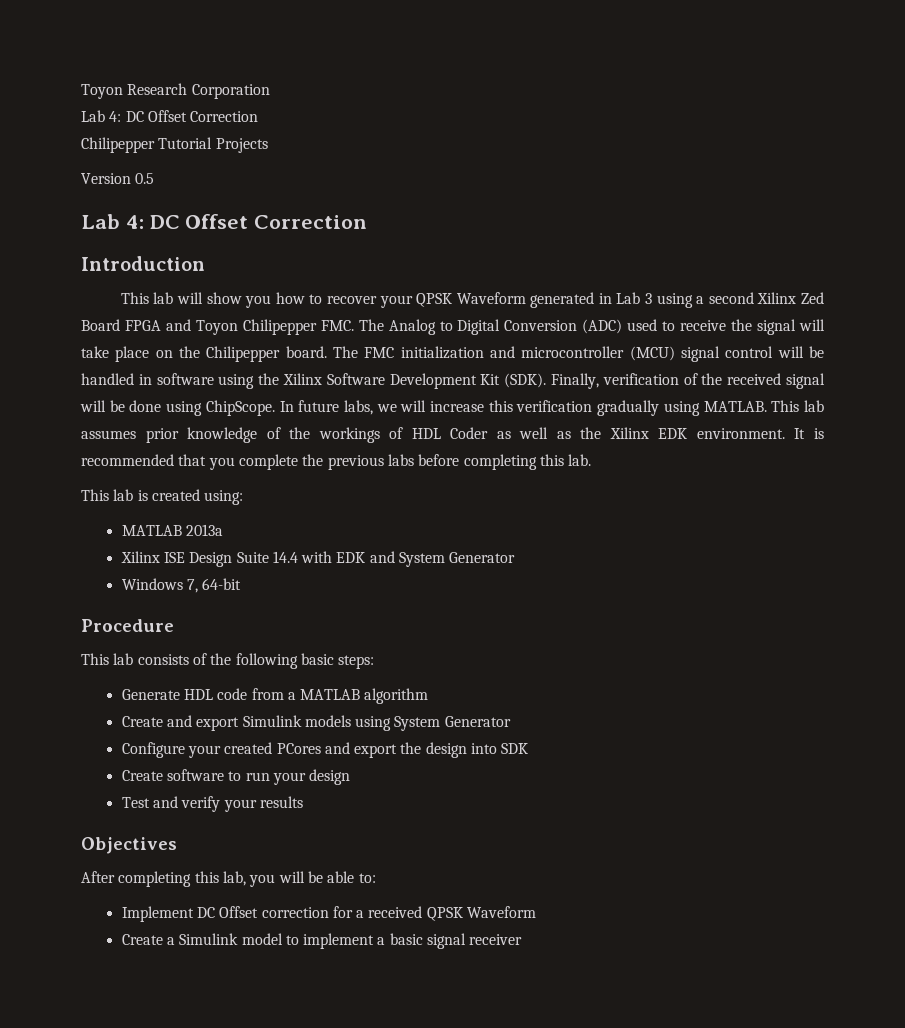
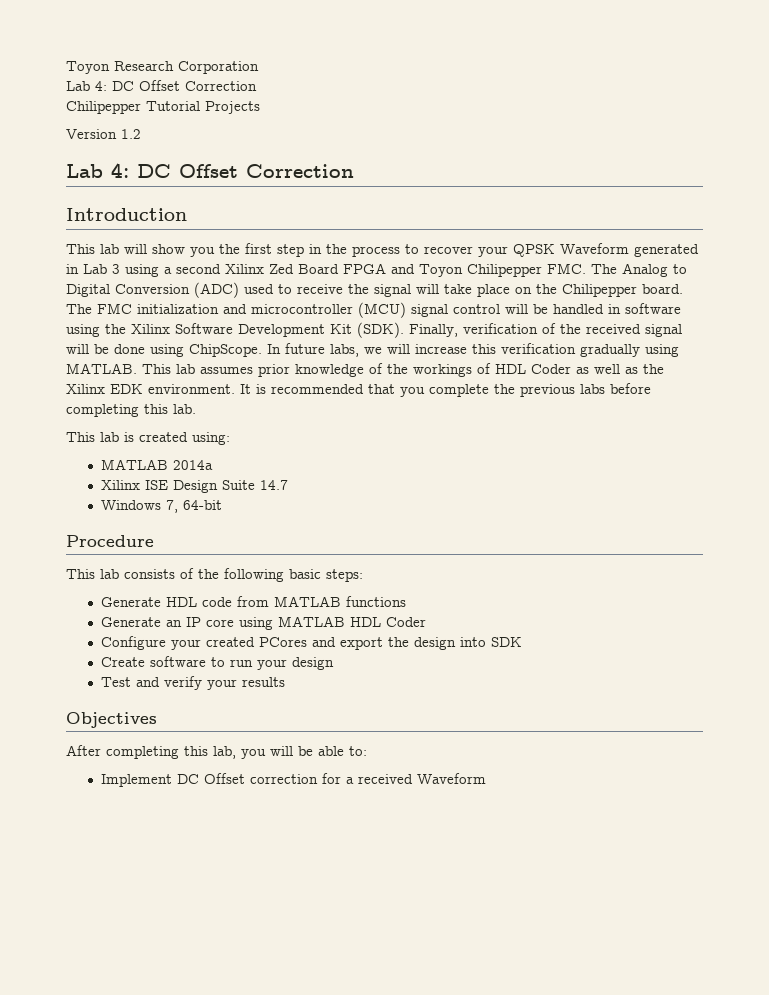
[135,173,155,184] 0.5 -> [121,129,141,139] 1.2
[275,292,305,304] how -> [219,243,400,257] the first step in the process
[185,524,223,536] 2013a -> [172,460,213,470] 2014a
[272,551,516,567] 14.4 with EDK and System Generator -> [259,480,288,490] 14.7
[287,688,429,704] [121,715,511,731] a MATLAB algorithm // Create and export Simulink models using System Generator -> [273,596,406,607] [100,616,426,630] MATLAB functions // Generate an IP core using MATLAB HDL Coder
[426,906,537,921] [121,933,523,949] QPSK Waveform // Create a Simulink model to implement a basic signal receiver -> [416,773,486,784] Waveform

